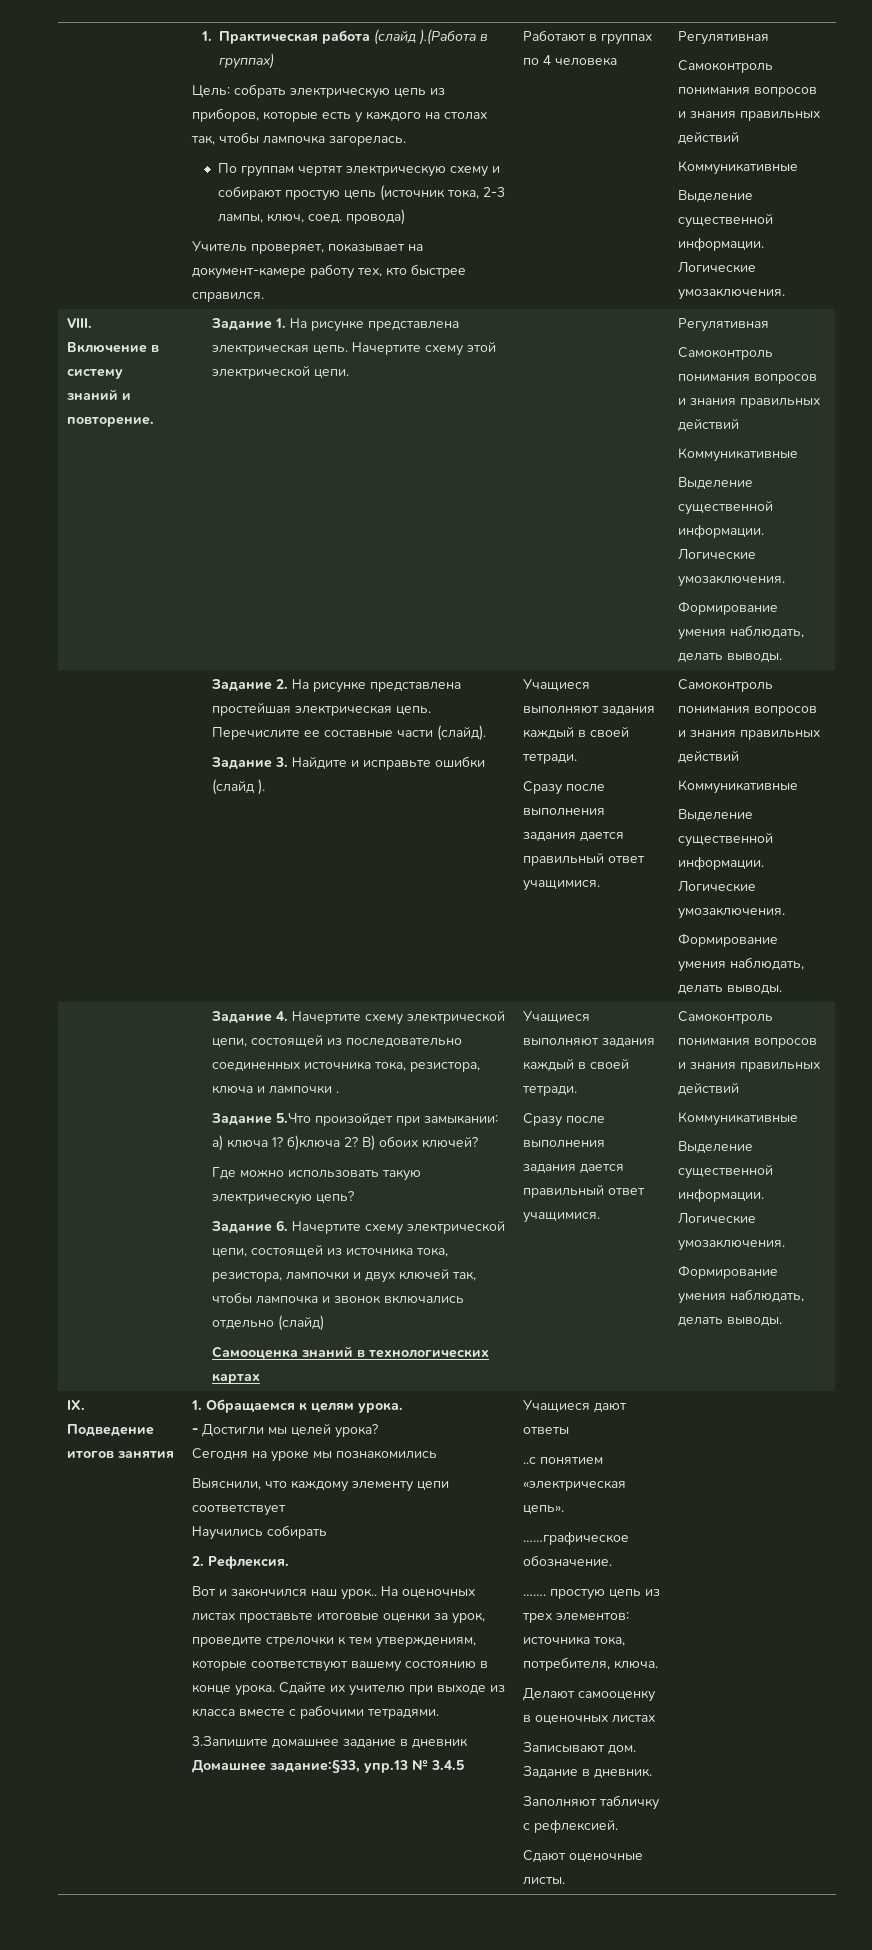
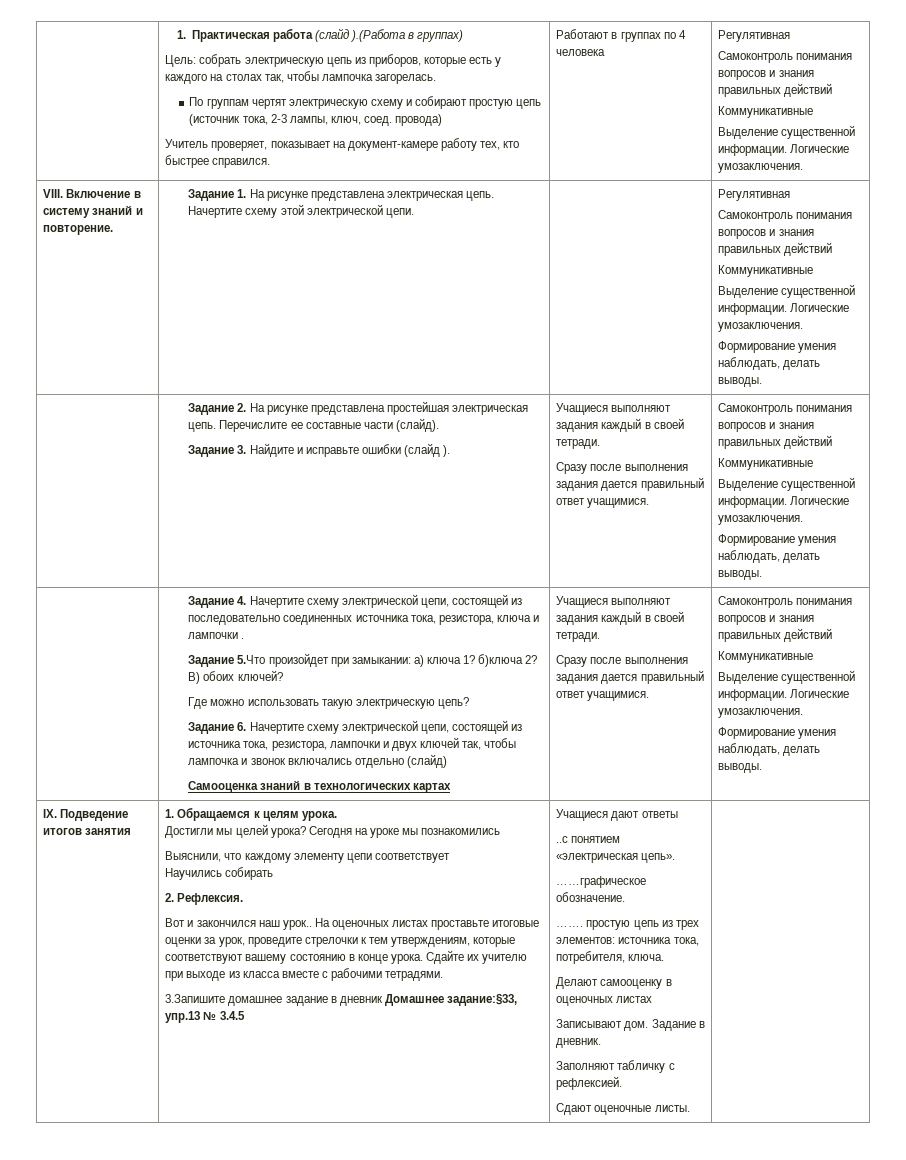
[192,1428,199,1434] - -> (337, 816) none
(379, 1431) // -> (306, 832) none

